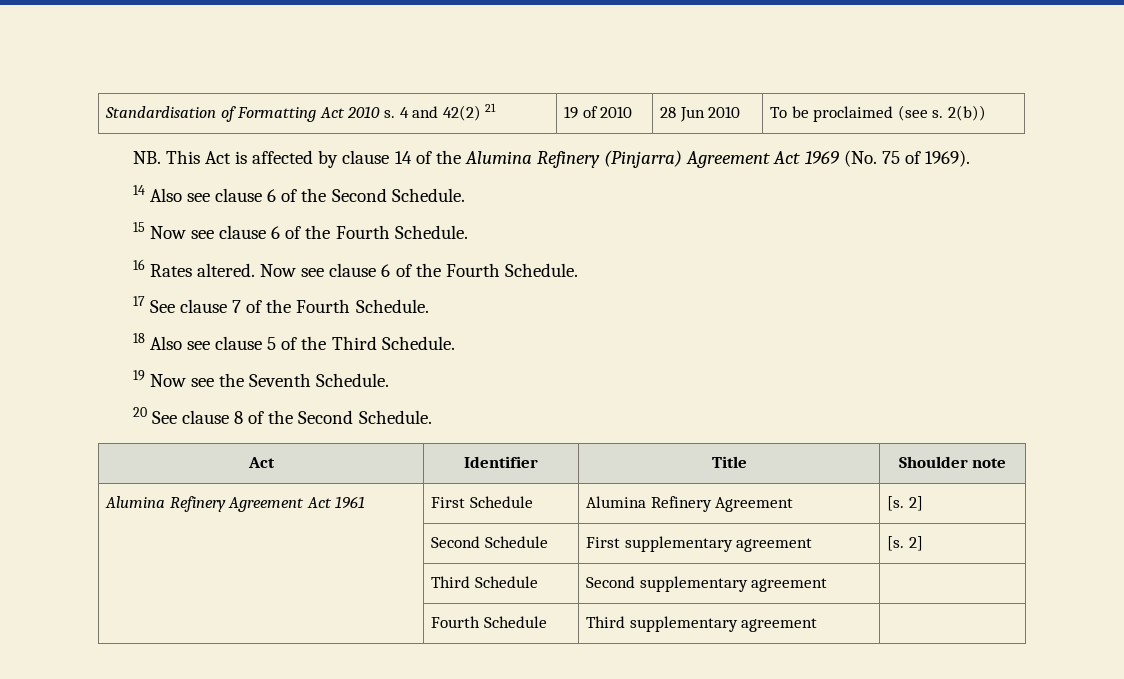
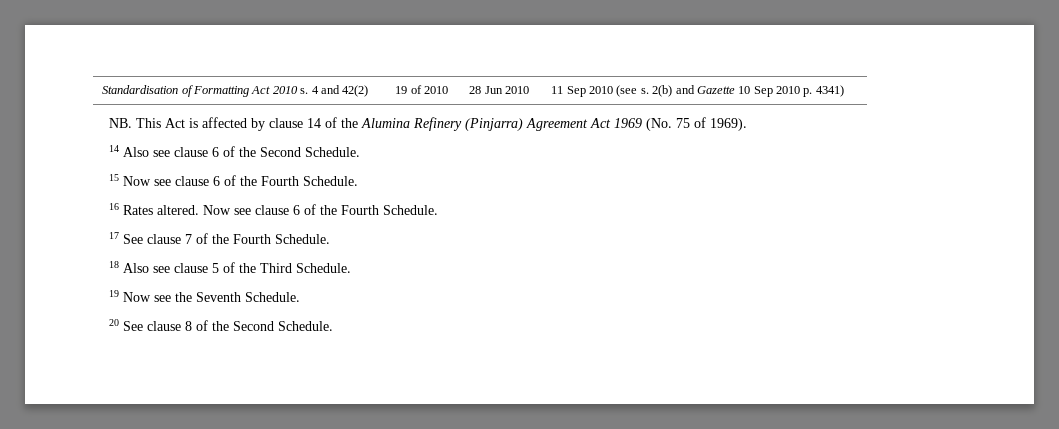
[485,103,497,112] 21 -> (369, 91) none
[769,105,986,122] To be proclaimed (see s. 2(b)) -> [551,85,844,97] 11 Sep 2010 (see s. 2(b) and Gazette 10 Sep 2010 p. 4341)
[247,457,275,468] [464,456,538,468] [711,456,747,468] [898,456,1007,468] [104,496,366,512] [430,496,533,508] [585,496,794,512] [886,496,923,511] [430,536,548,548] [585,536,813,552] [886,536,923,551] [430,576,538,588] [585,576,828,592] [430,616,547,628] [585,616,818,632] // Act | Identifier | Title | Shoulder note // Alumina Refinery Agreement Act 1961 | First Schedule | Alumina Refinery Agreement | [s. 2] // | Second Schedule | First supplementary agreement | [s. 2] // | Third Schedule | Second supplementary agreement | // | Fourth Schedule | Third supplementary agreement | -> (333, 326) none

